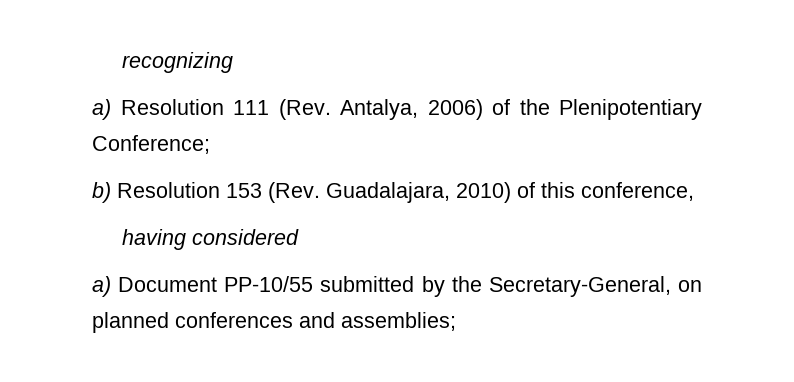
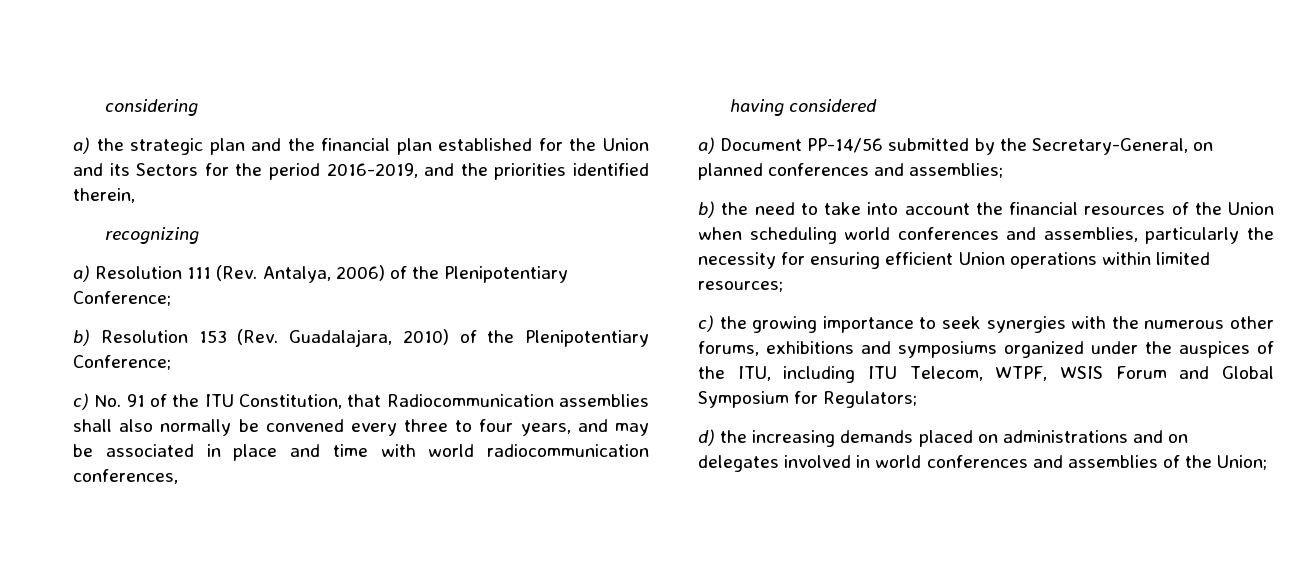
(122, 62) none -> [105,99,199,116] [73,137,649,155] [73,163,650,180] [73,188,135,203] considering // a) the strategic plan and the financial plan established for the Union and its Sectors for the period 2016-2019, and the priorities identified therein, //
[541,182,694,201] this conference, -> [487,330,649,347] [73,355,171,370] [73,393,649,410] [73,419,649,436] [73,444,649,461] [73,469,178,484] the Plenipotentiary Conference; // c) No. 91 of the ITU Constitution, that Radiocommunication assemblies shall also normally be convened every three to four years, and may be associated in place and time with world radiocommunication conferences,
[224,276,314,292] PP-10/55 -> [807,138,884,153] PP-14/56
(456, 321) none -> [698,201,1274,218] [698,227,1274,244] [698,252,1210,269] [698,281,783,292] [698,315,1274,333] [698,341,1274,358] [698,366,1274,383] [698,391,918,408] [698,429,1189,447] [698,455,1268,472] // b) the need to take into account the financial resources of the Union when scheduling world conferences and assemblies, particularly the necessity for ensuring efficient Union operations within limited resources; // c) the growing importance to seek synergies with the numerous other forums, exhibitions and symposiums organized under the auspices of the ITU, including ITU Telecom, WTPF, WSIS Forum and Global Symposium for Regulators; // d) the increasing demands placed on administrations and on delegates involved in world conferences and assemblies of the Union;

